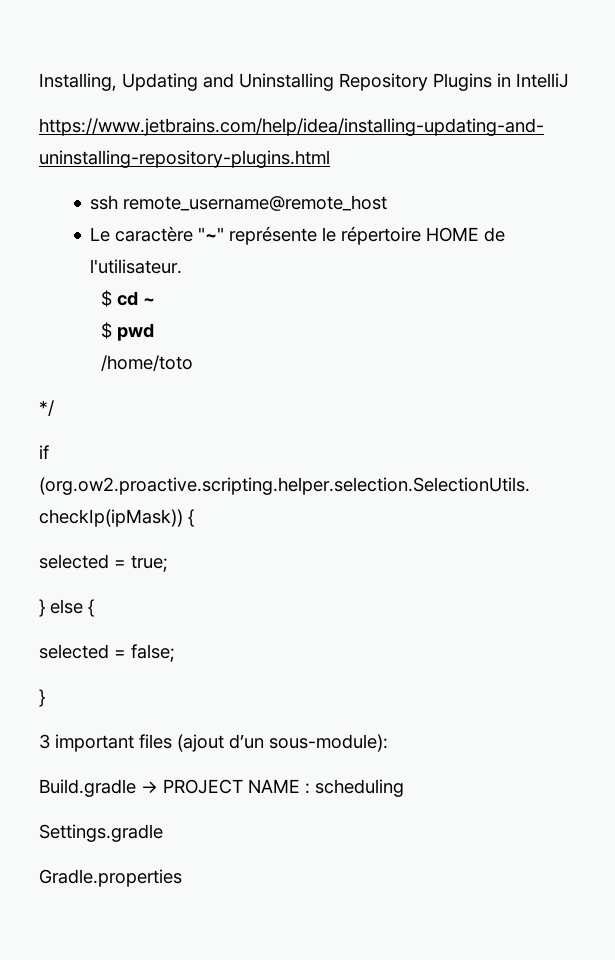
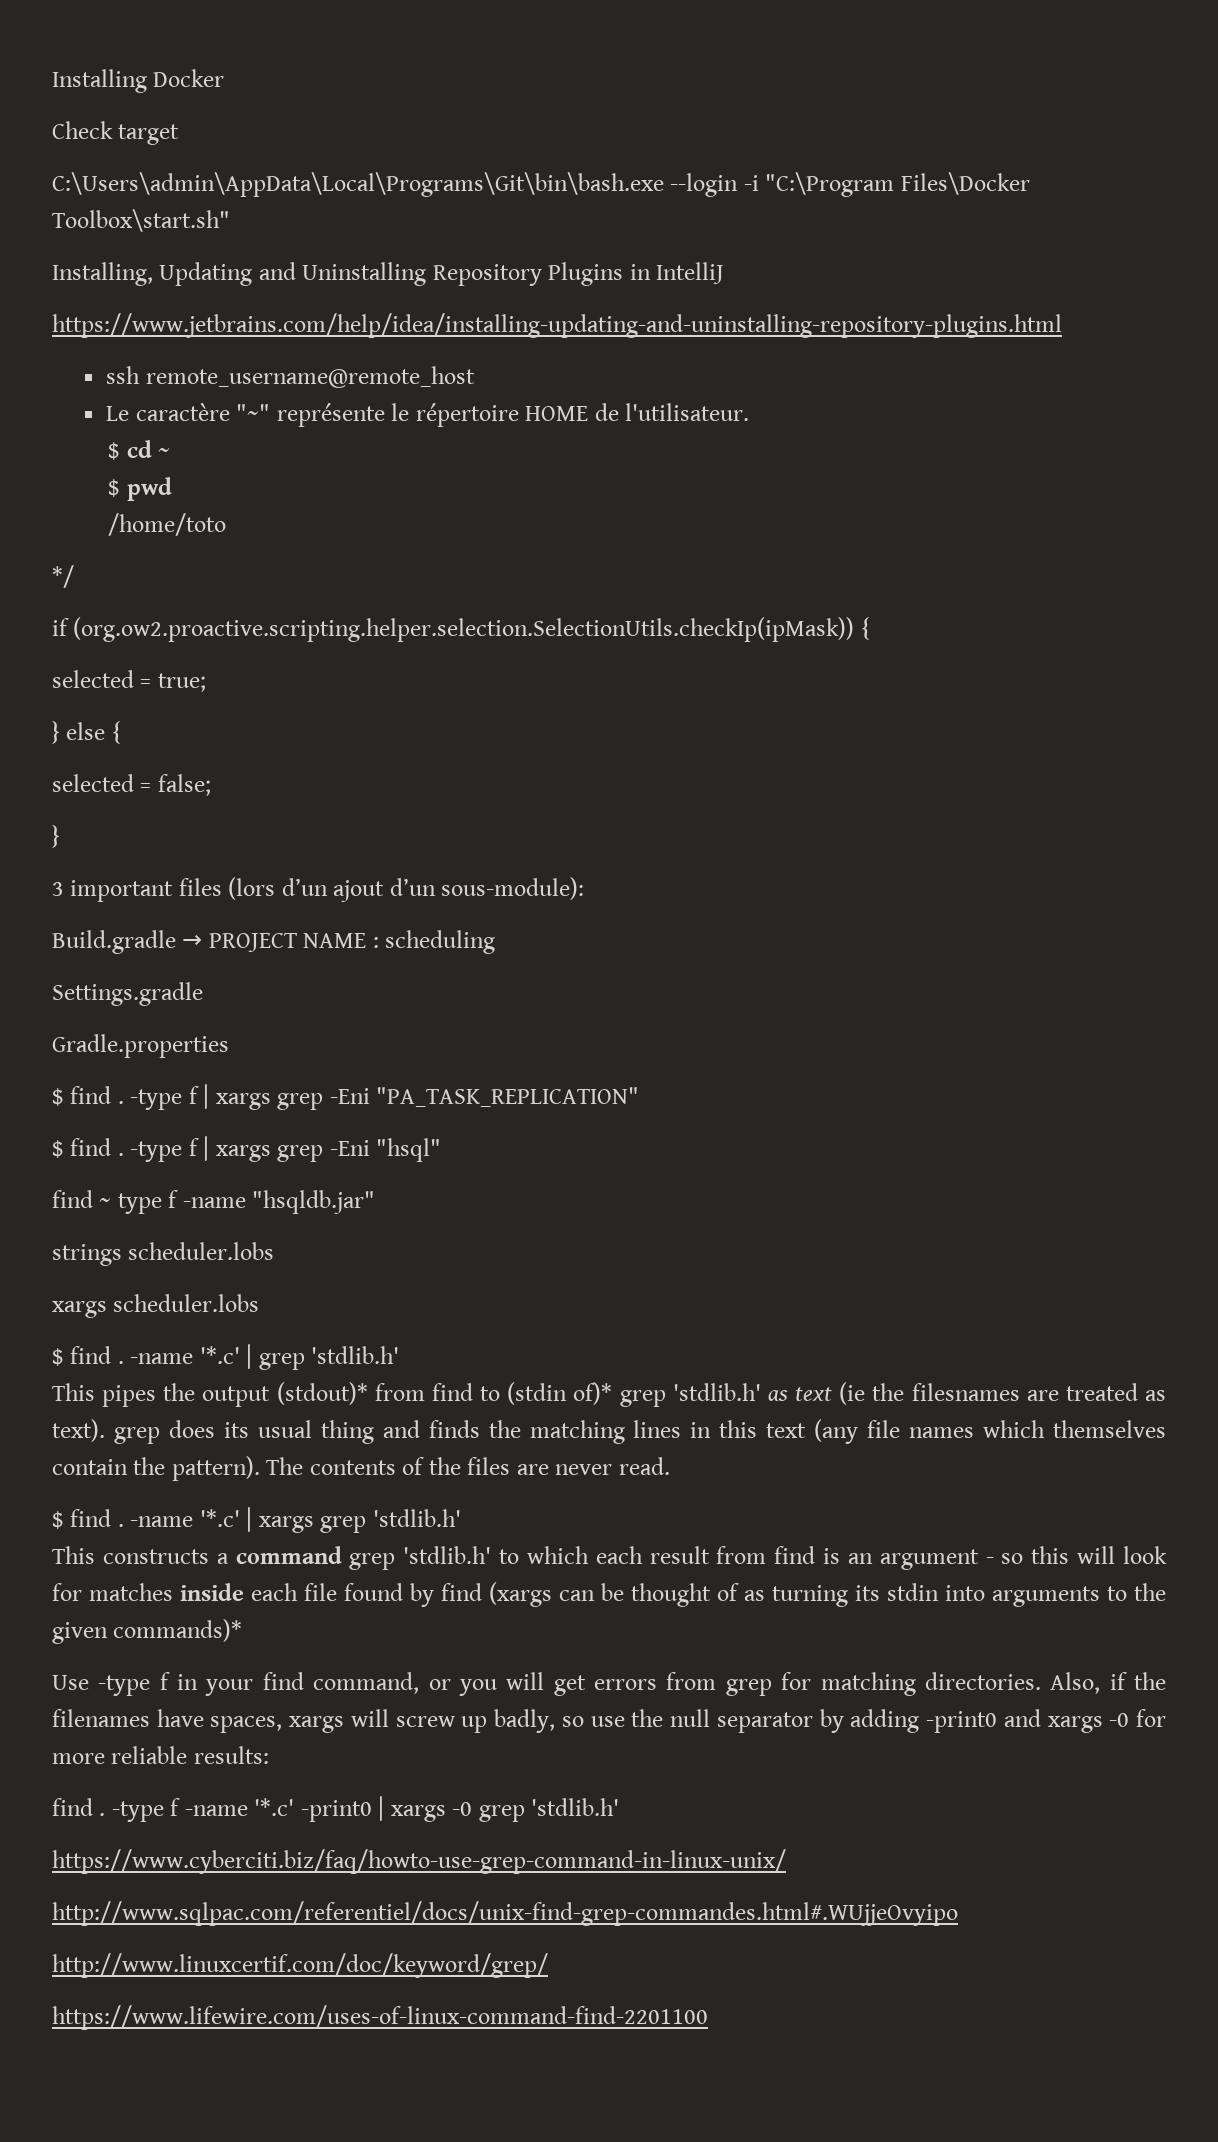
(39, 82) none -> [52,69,225,93] [52,121,180,145] [52,172,1030,197] [52,209,230,232] Installing Docker // Check target // C:\Users\admin\AppData\Local\Programs\Git\bin\bash.exe --login -i "C:\Program Files\Docker Toolbox\start.sh" //
[177,734,224,752] (ajout -> [228,877,385,902] (lors d’un ajout
(182, 878) none -> [52,1084,640,1110] [52,1136,442,1162] [52,1190,376,1214] [52,1242,275,1266] [52,1294,260,1318] [52,1344,400,1370] [52,1382,1166,1407] [52,1419,1166,1444] [52,1456,670,1481] [52,1507,461,1533] [52,1546,1167,1570] [52,1582,1166,1607] [52,1619,243,1644] [52,1672,1166,1696] [52,1709,1166,1733] [52,1746,269,1764] [52,1796,620,1822] [52,1849,786,1874] [52,1901,958,1926] [52,1953,548,1978] [52,2005,708,2030] // $ find . -type f | xargs grep -Eni "PA_TASK_REPLICATION" // $ find . -type f | xargs grep -Eni "hsql" // find ~ type f -name "hsqldb.jar" // strings scheduler.lobs // xargs scheduler.lobs // $ find . -name '*.c' | grep 'stdlib.h' // This pipes the output (stdout)* from find to (stdin of)* grep 'stdlib.h' as text (ie the filesnames are treated as text). grep does its usual thing and finds the matching lines in this text (any file names which themselves contain the pattern). The contents of the files are never read. // $ find . -name '*.c' | xargs grep 'stdlib.h' // This constructs a command grep 'stdlib.h' to which each result from find is an argument - so this will look for matches inside each file found by find (xargs can be thought of as turning its stdin into arguments to the given commands)* // Use -type f in your find command, or you will get errors from grep for matching directories. Also, if the filenames have spaces, xargs will screw up badly, so use the null separator by adding -print0 and xargs -0 for more reliable results: // find . -type f -name '*.c' -print0 | xargs -0 grep 'stdlib.h' // https://www.cyberciti.biz/faq/howto-use-grep-command-in-linux-unix/ // http://www.sqlpac.com/referentiel/docs/unix-find-grep-commandes.html#.WUjjeOvyipo // http://www.linuxcertif.com/doc/keyword/grep/ // https://www.lifewire.com/uses-of-linux-command-find-2201100

